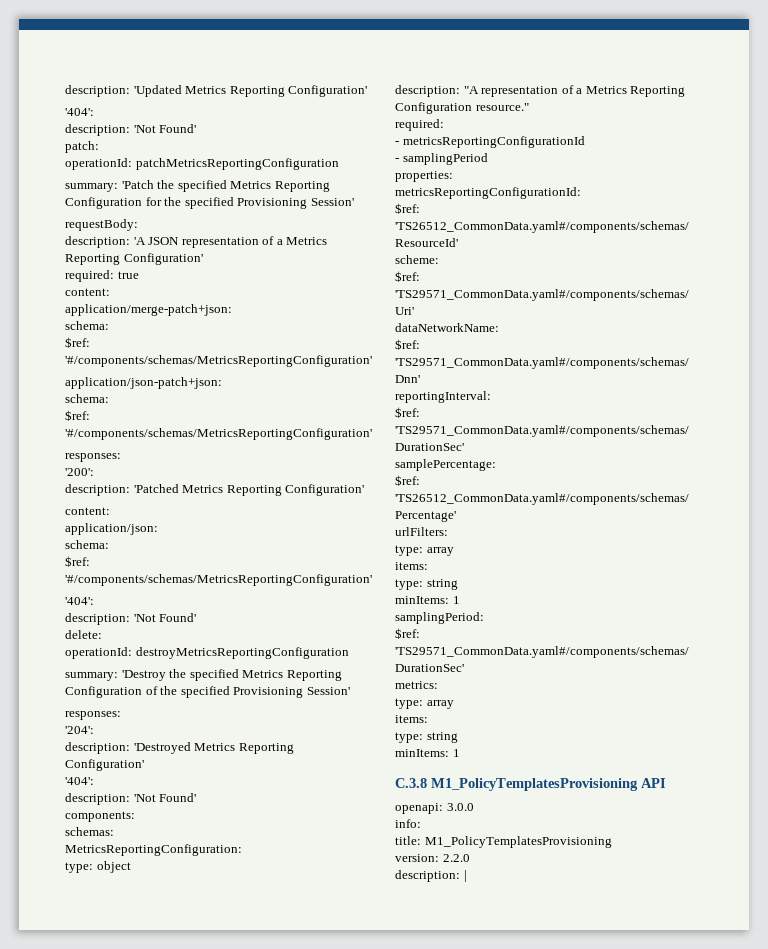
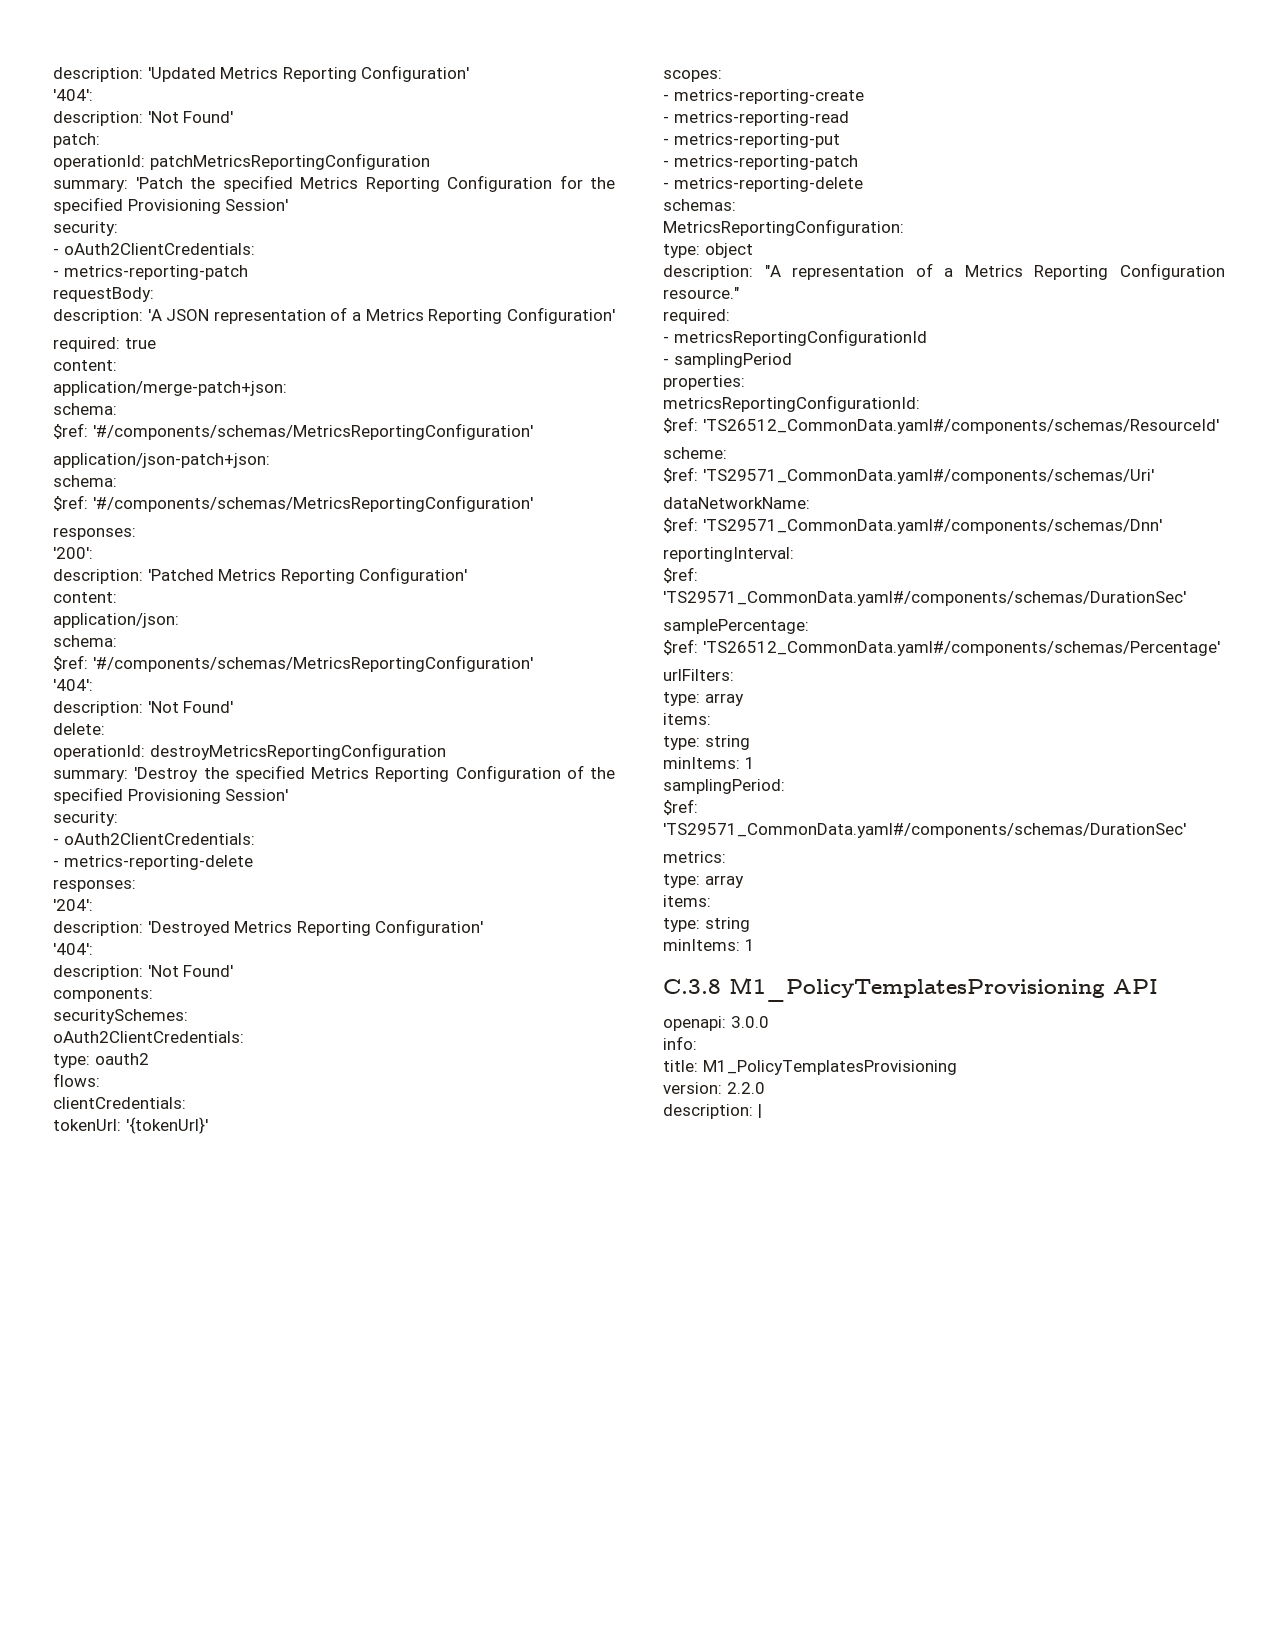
(354, 202) none -> [53,221,118,236] [53,243,255,255] [53,265,248,280] // security: // - oAuth2ClientCredentials: // - metrics-reporting-patch
(350, 691) none -> [53,811,118,826] [53,833,255,845] [53,855,253,870] // security: // - oAuth2ClientCredentials: // - metrics-reporting-delete
(135, 816) none -> [53,1009,188,1024] [53,1031,244,1043] [53,1053,149,1068] [53,1073,100,1087] [53,1097,186,1109] [53,1117,208,1134] [663,70,722,82] [663,89,864,104] [663,111,849,126] [663,133,840,148] [663,155,858,170] [663,177,863,192] // securitySchemes: // oAuth2ClientCredentials: // type: oauth2 // flows: // clientCredentials: // tokenUrl: '{tokenUrl}' // scopes: // - metrics-reporting-create // - metrics-reporting-read // - metrics-reporting-put // - metrics-reporting-patch // - metrics-reporting-delete

